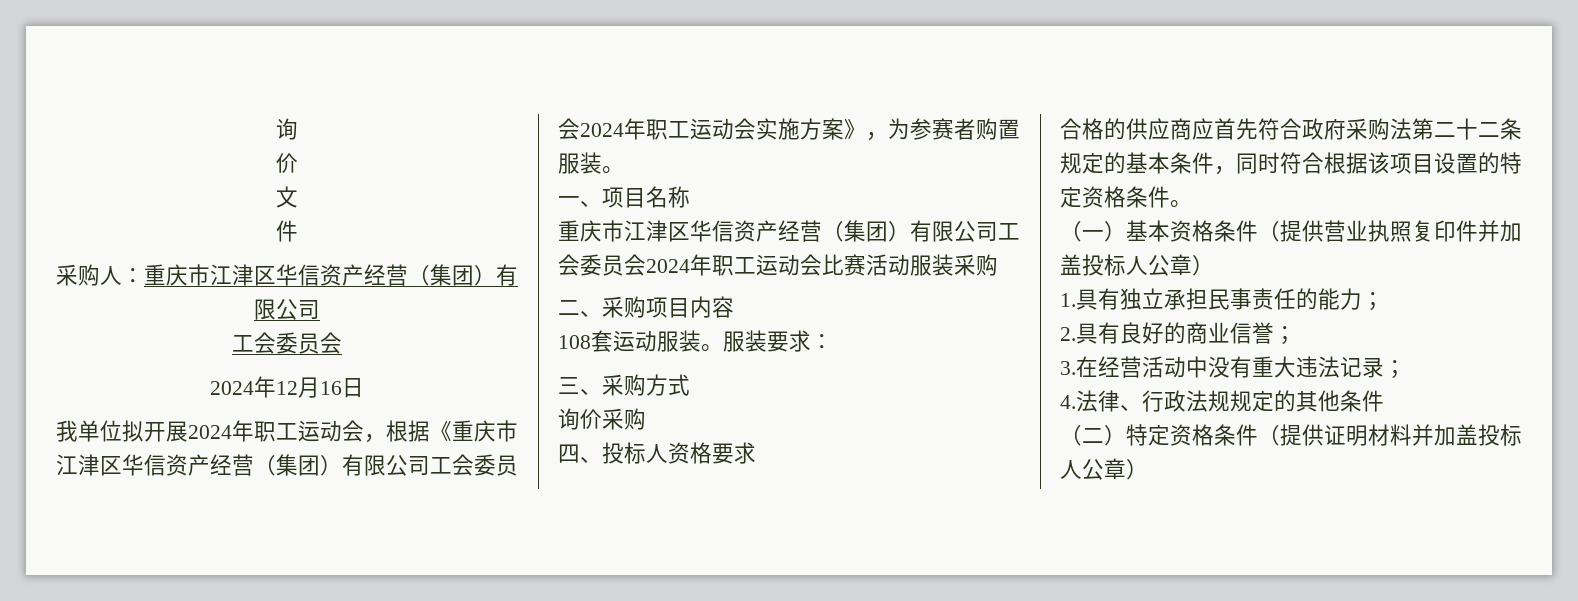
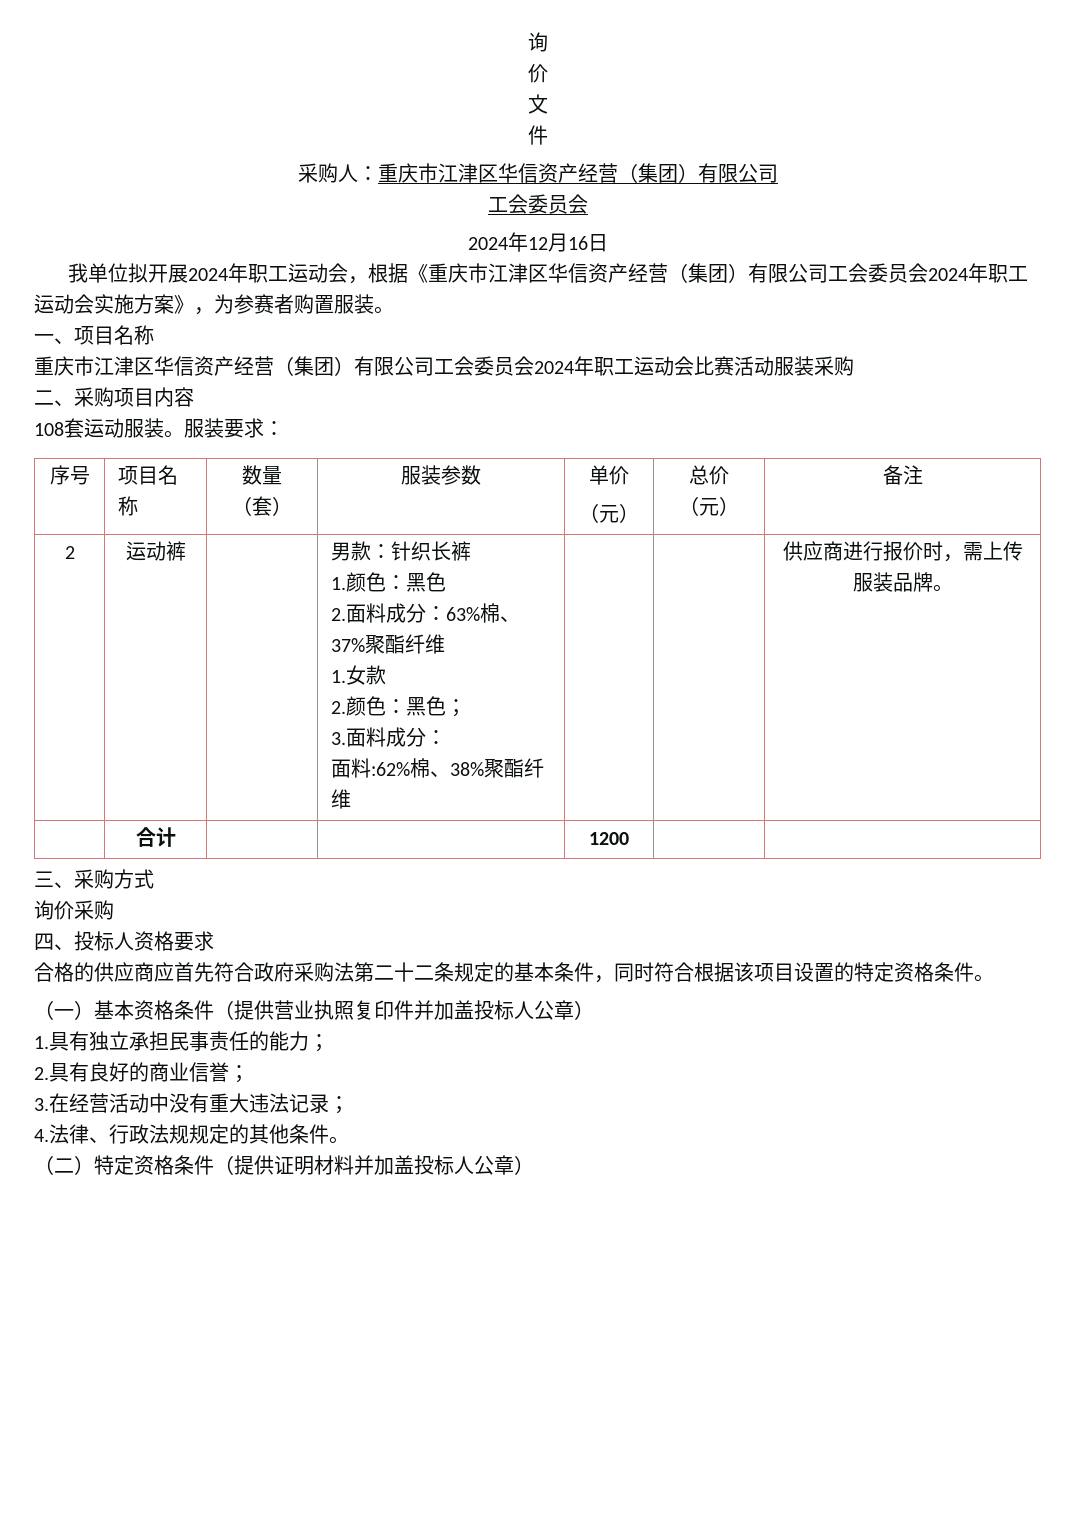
(833, 341) none -> [49,465,90,485] [117,465,178,485] [117,496,138,516] [242,465,282,485] [232,496,292,516] [401,465,481,485] [589,465,629,485] [579,503,639,523] [689,465,729,485] [679,496,739,516] [882,465,923,485] [64,546,75,559] [125,541,186,561] [330,541,471,561] [330,572,446,592] [330,603,520,623] [330,634,445,654] [330,665,386,685] [330,696,466,717] [330,727,446,747] [330,758,544,778] [330,789,351,809] [782,541,1023,562] [852,572,953,592] [135,827,176,847] [589,832,629,845] // 序号 | 项目名称 | 数量（套） | 服装参数 | 单价 // （元） | 总价（元） | 备注 // 2 | 运动裤 | | 男款：针织长裤 // 1.颜色：黑色 // 2.面料成分：63%棉、37%聚酯纤维 // 1.女款 // 2.颜色：黑色； // 3.面料成分： // 面料:62%棉、38%聚酯纤维 | | | 供应商进行报价时，需上传服装品牌。 // | 合计 | | | 1200 | |
(1384, 401) none -> [329,1136,349,1144] 。

